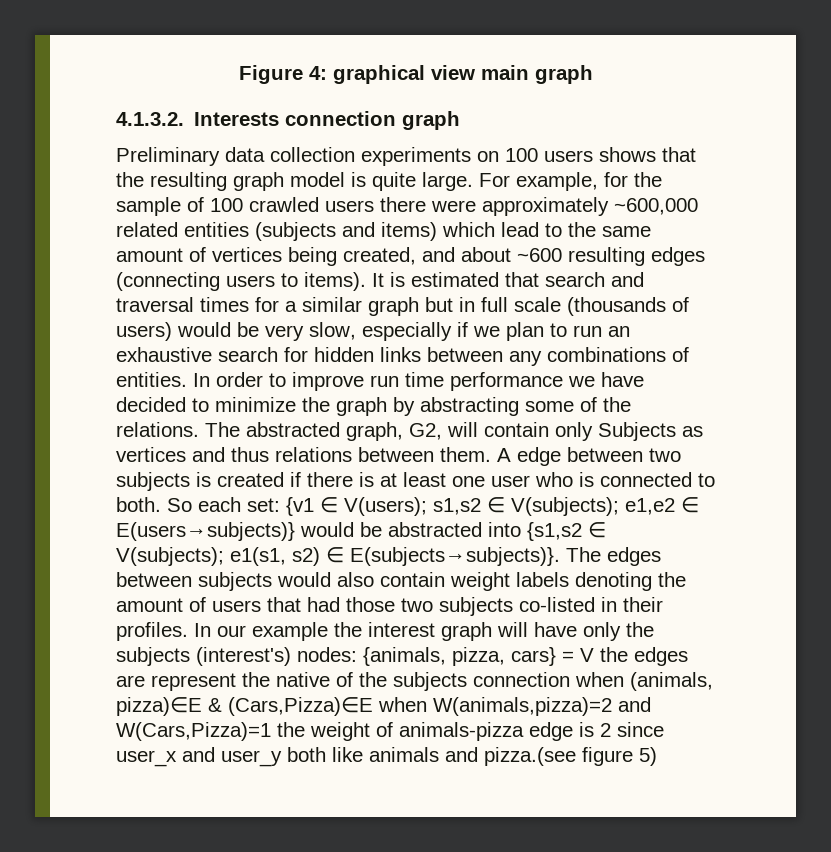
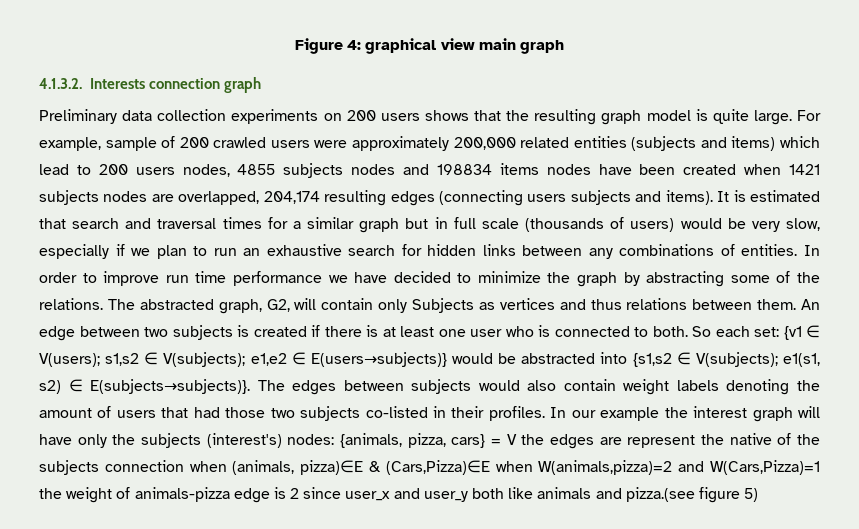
[505,148,538,162] 100 -> [346,110,376,121] 200
[604,172,662,187] for the -> (101, 144) none
[210,198,243,212] 100 -> [179,137,209,148] 200
[380,197,426,212] there -> (310, 144) none
[614,198,698,215] ~600,000 -> [453,137,516,150] 200,000
[568,222,651,237] [116,247,562,266] the same amount of vertices being created, and about ~600 -> [98,163,820,178] [39,190,320,205] 200 users nodes, 4855 subjects nodes and 198834 items nodes have been created when 1421 subjects nodes are overlapped, 204,174
[281,273,298,287] to -> [570,190,662,205] subjects and
[497,448,511,462] A -> [801,299,820,310] An

